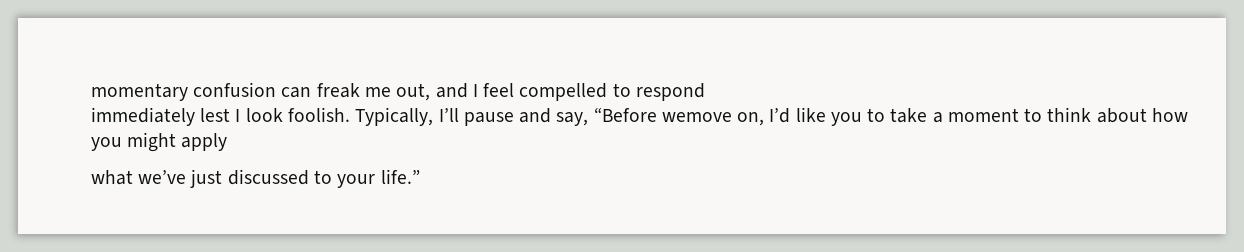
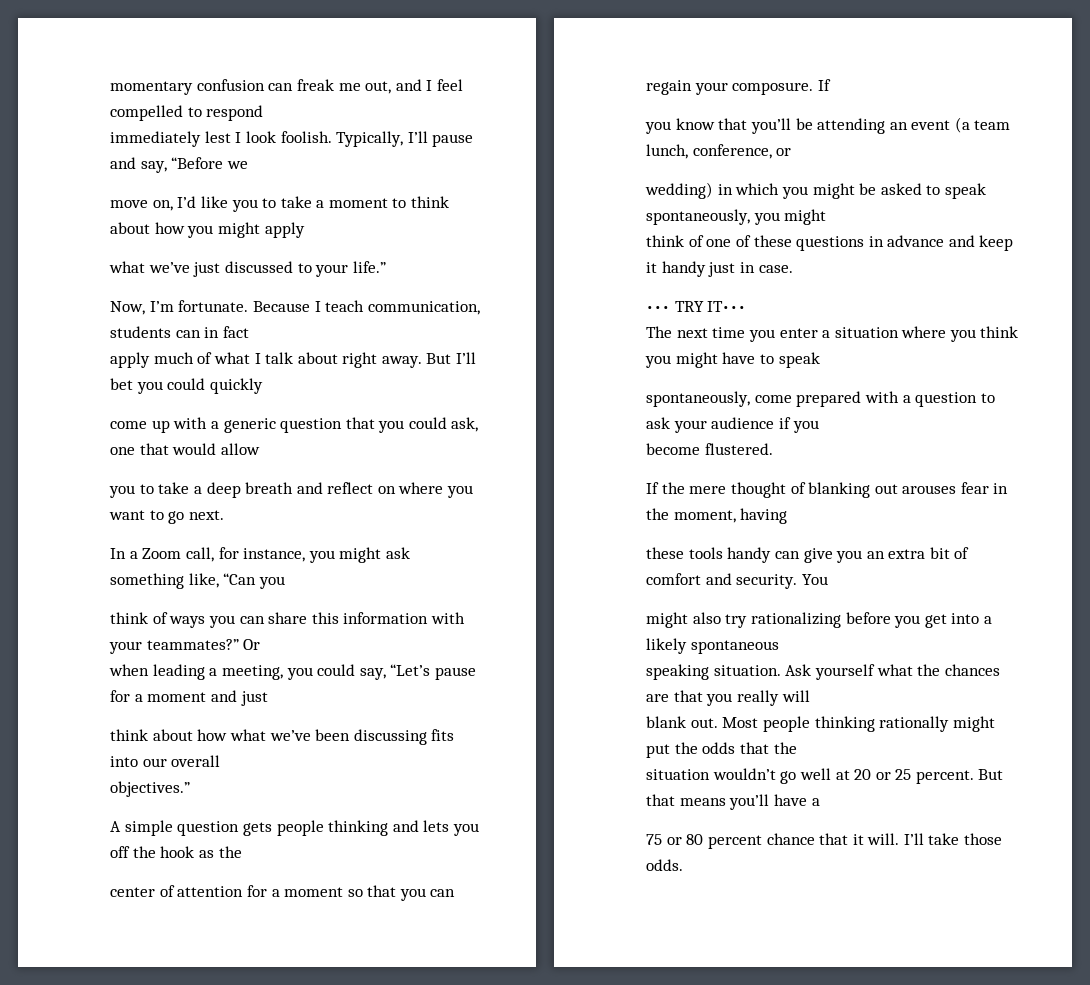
[661,112,732,122] wemove -> [226,161,248,169] [110,200,149,208] we // move
(420, 176) none -> [110,300,480,315] [110,326,249,338] [110,352,477,368] [110,378,263,394] [110,417,479,433] [110,443,260,455] [109,482,474,498] [109,510,224,524] [110,547,410,563] [110,573,285,589] [110,612,465,628] [109,639,261,654] [109,664,476,680] [110,690,268,706] [110,729,455,745] [110,755,221,767] [110,781,191,797] [110,820,479,836] [110,846,242,858] [110,885,456,901] [646,79,831,95] [645,117,1011,134] [646,144,792,159] [645,182,986,199] [646,209,827,225] [646,235,1014,251] [646,261,793,277] [646,301,747,312] [646,326,1019,342] [645,352,820,368] [646,391,995,407] [646,417,819,433] [646,443,773,455] [646,482,1009,498] [646,508,788,524] [646,547,970,563] [646,573,828,589] [646,612,992,628] [646,638,779,654] [646,664,1000,680] [646,690,810,706] [646,716,995,732] [646,742,797,758] [646,768,1004,784] [646,794,820,810] [646,833,1003,849] [646,859,684,871] // Now, I’m fortunate. Because I teach communication, students can in fact // apply much of what I talk about right away. But I’ll bet you could quickly // come up with a generic question that you could ask, one that would allow // you to take a deep breath and reflect on where you want to go next. // In a Zoom call, for instance, you might ask something like, “Can you // think of ways you can share this information with your teammates?” Or // when leading a meeting, you could say, “Let’s pause for a moment and just // think about how what we’ve been discussing fits into our overall // objectives.” // A simple question gets people thinking and lets you off the hook as the // center of attention for a moment so that you can regain your composure. If // you know that you’ll be attending an event (a team lunch, conference, or // wedding) in which you might be asked to speak spontaneously, you might // think of one of these questions in advance and keep it handy just in case. // ••• TRY IT••• // The next time you enter a situation where you think you might have to speak // spontaneously, come prepared with a question to ask your audience if you // become flustered. // If the mere thought of blanking out arouses fear in the moment, having // these tools handy can give you an extra bit of comfort and security. You // might also try rationalizing before you get into a likely spontaneous // speaking situation. Ask yourself what the chances are that you really will // blank out. Most people thinking rationally might put the odds that the // situation wouldn’t go well at 20 or 25 percent. But that means you’ll have a // 75 or 80 percent chance that it will. I’ll take those odds.

